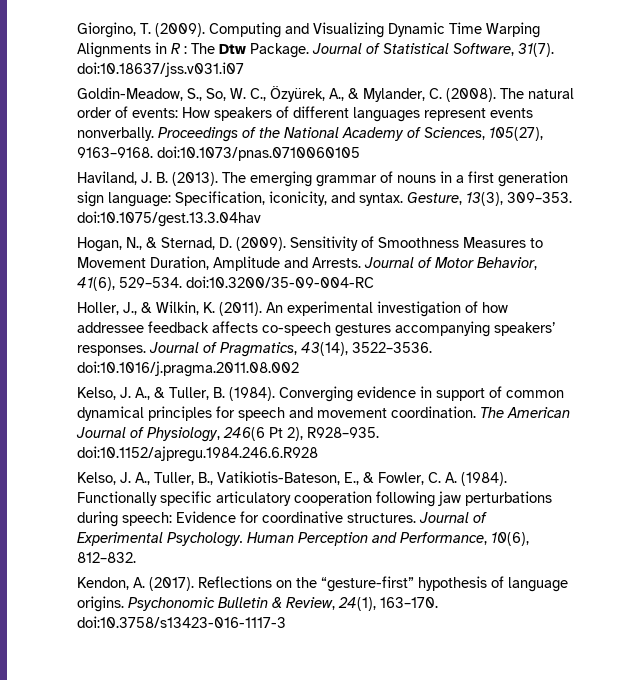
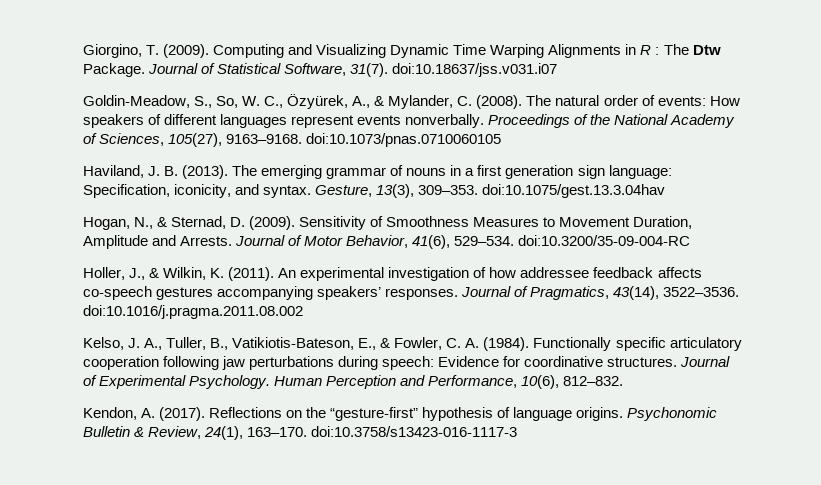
[77,386,565,402] [77,406,571,421] [76,427,380,442] [77,446,319,462] // Kelso, J. A., & Tuller, B. (1984). Converging evidence in support of common dynamical principles for speech and movement coordination. The American Journal of Physiology, 246(6 Pt 2), R928–935. doi:10.1152/ajpregu.1984.246.6.R928 -> (303, 312) none

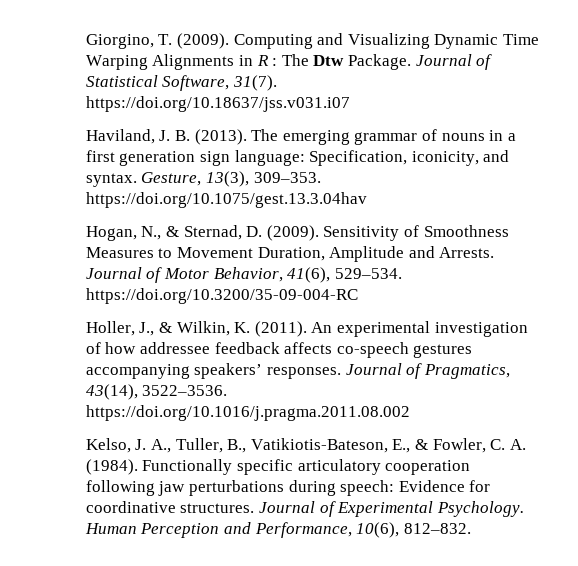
[392,63,558,77] [82,94,740,109] [82,114,736,128] [82,133,502,147] doi:10.18637/jss.v031.i07 // Goldin-Meadow, S., So, W. C., Özyürek, A., & Mylander, C. (2008). The natural order of events: How speakers of different languages represent events nonverbally. Proceedings of the National Academy of Sciences, 105(27), 9163–9168. doi:10.1073/pnas.0710060105 -> [85,96,350,112] https://doi.org/10.18637/jss.v031.i07
[482,184,666,198] doi:10.1075/gest.13.3.04hav -> [85,192,367,208] https://doi.org/10.1075/gest.13.3.04hav
[518,235,691,246] doi:10.3200/35-09-004-RC -> [85,288,358,304] https://doi.org/10.3200/35-09-004-RC
[82,305,303,319] doi:10.1016/j.pragma.2011.08.002 -> [85,405,410,421] https://doi.org/10.1016/j.pragma.2011.08.002
[82,407,718,421] [82,426,518,440] // Kendon, A. (2017). Reflections on the “gesture-first” hypothesis of language origins. Psychonomic Bulletin & Review, 24(1), 163–170. doi:10.3758/s13423-016-1117-3 -> (471, 528) none

